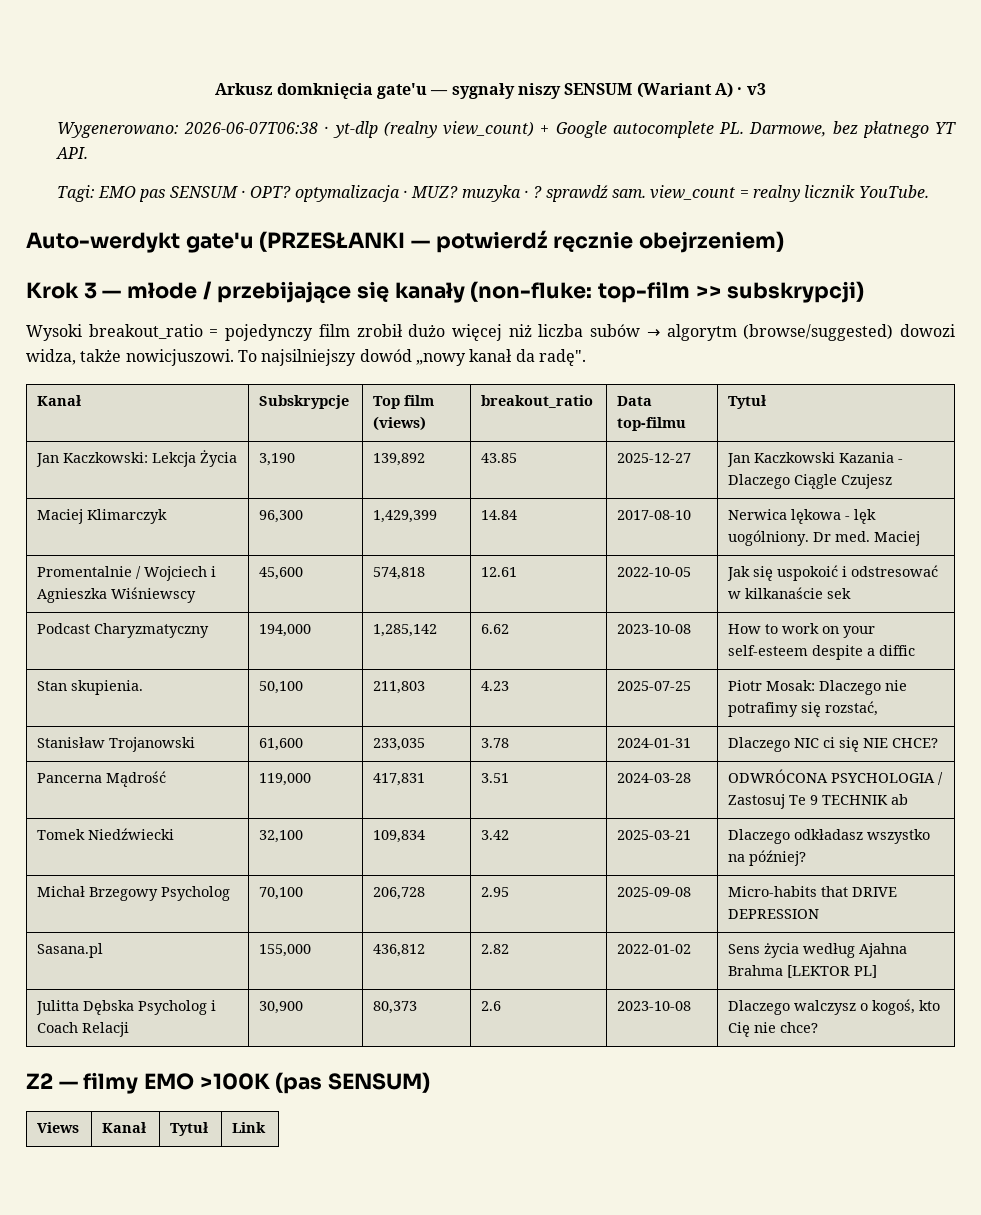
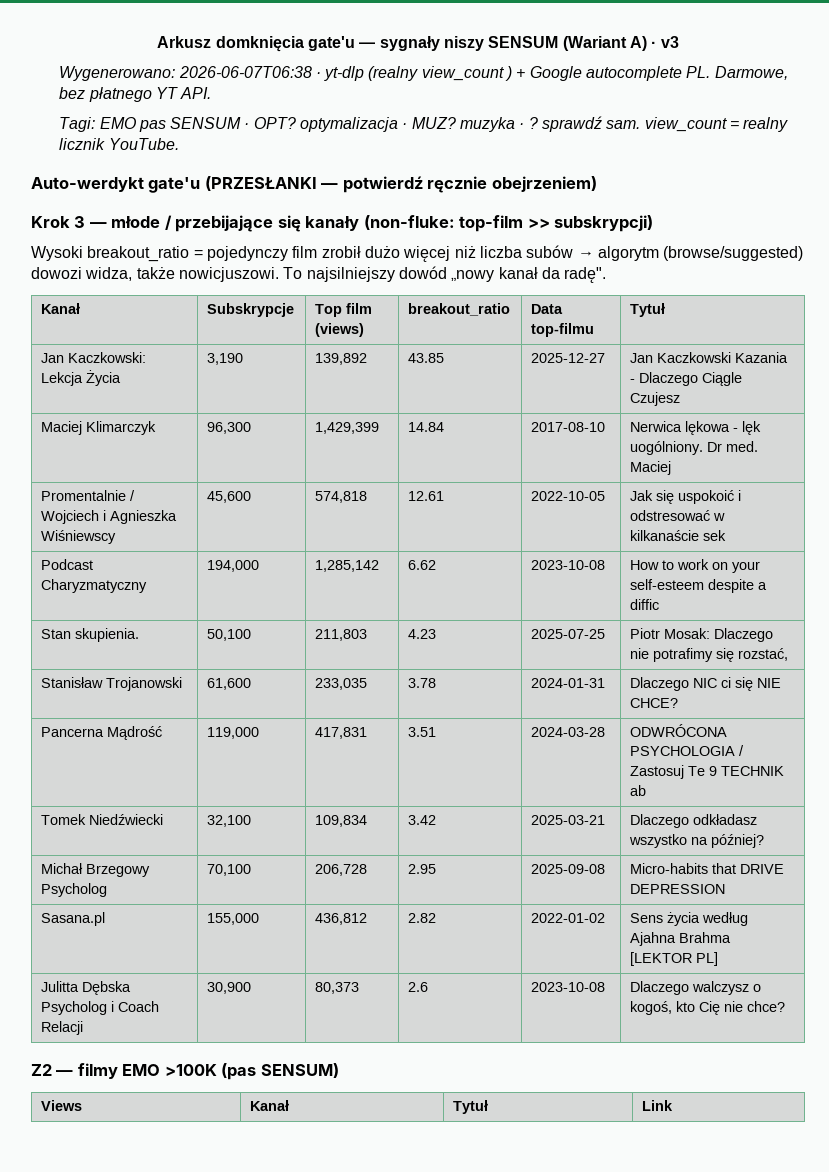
[443,121,535,137] view_count) -> [421,66,513,81] view_count )

